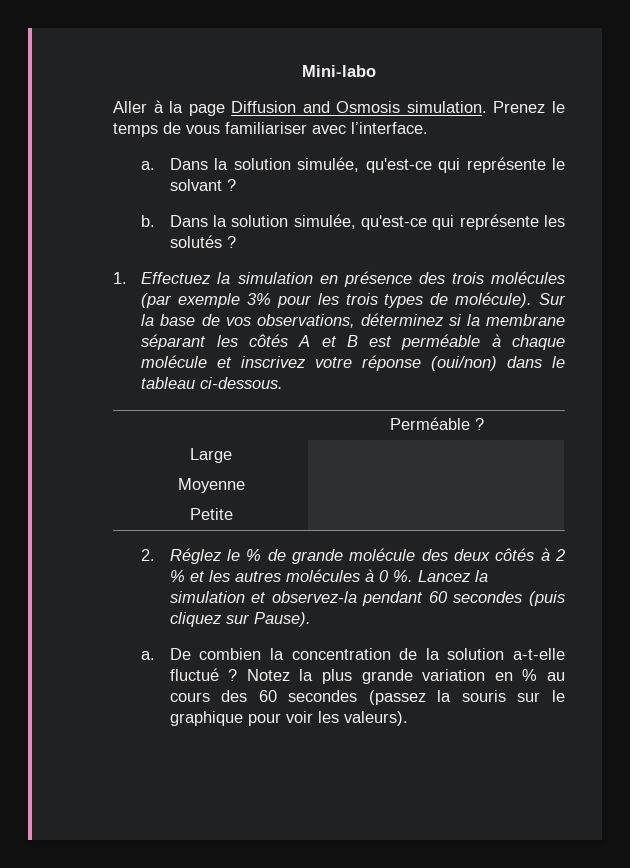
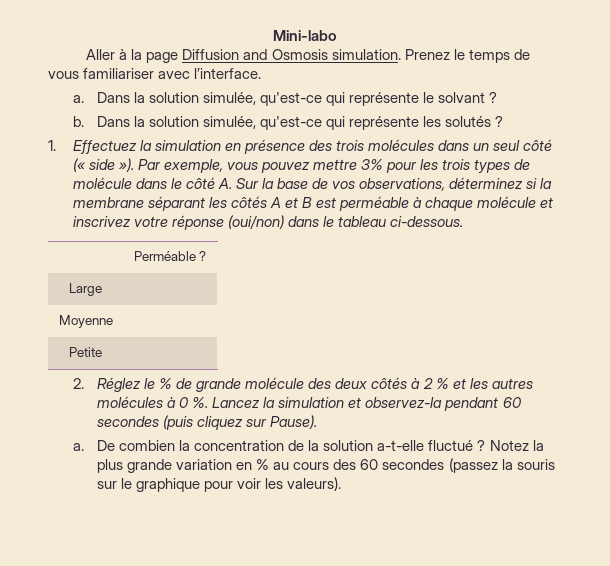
[141,293,241,308] (par exemple -> [437,139,553,151] [72,158,357,173] dans un seul côté (« side »). Par exemple, vous pouvez mettre
[455,292,533,308] molécule). -> [72,177,232,189] molécule dans le côté A.

